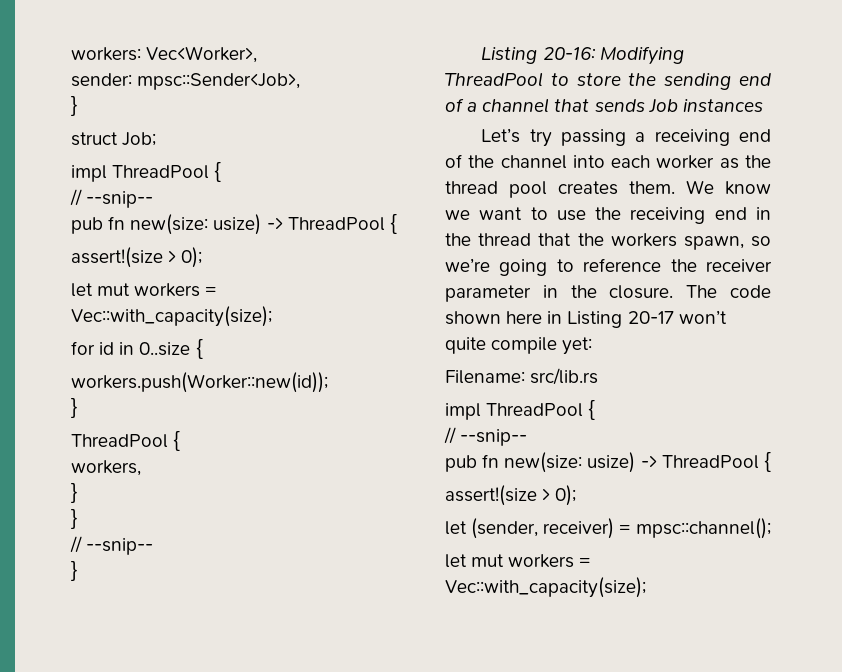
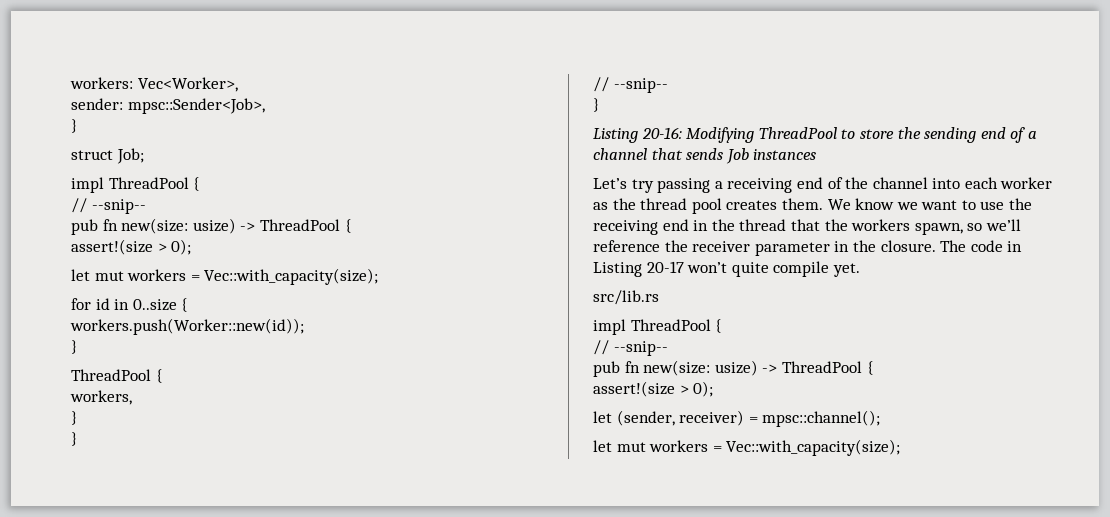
[445,258,574,276] we’re going to -> [985,219,1021,231] we’ll
[445,311,543,325] shown here -> (1003, 246) none
[562,337,593,355] [445,370,525,384] yet: // Filename: -> [832,263,860,277] yet. //

